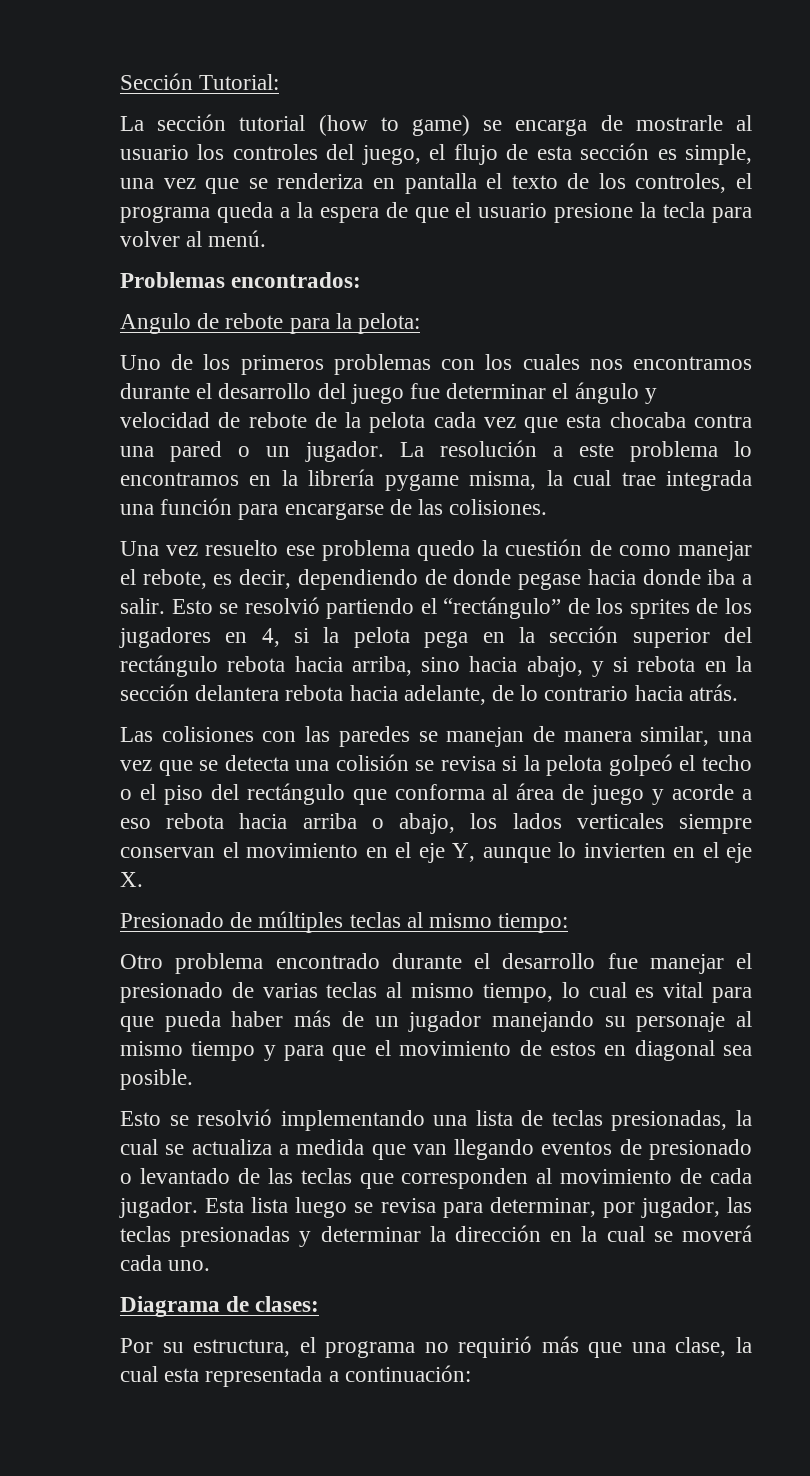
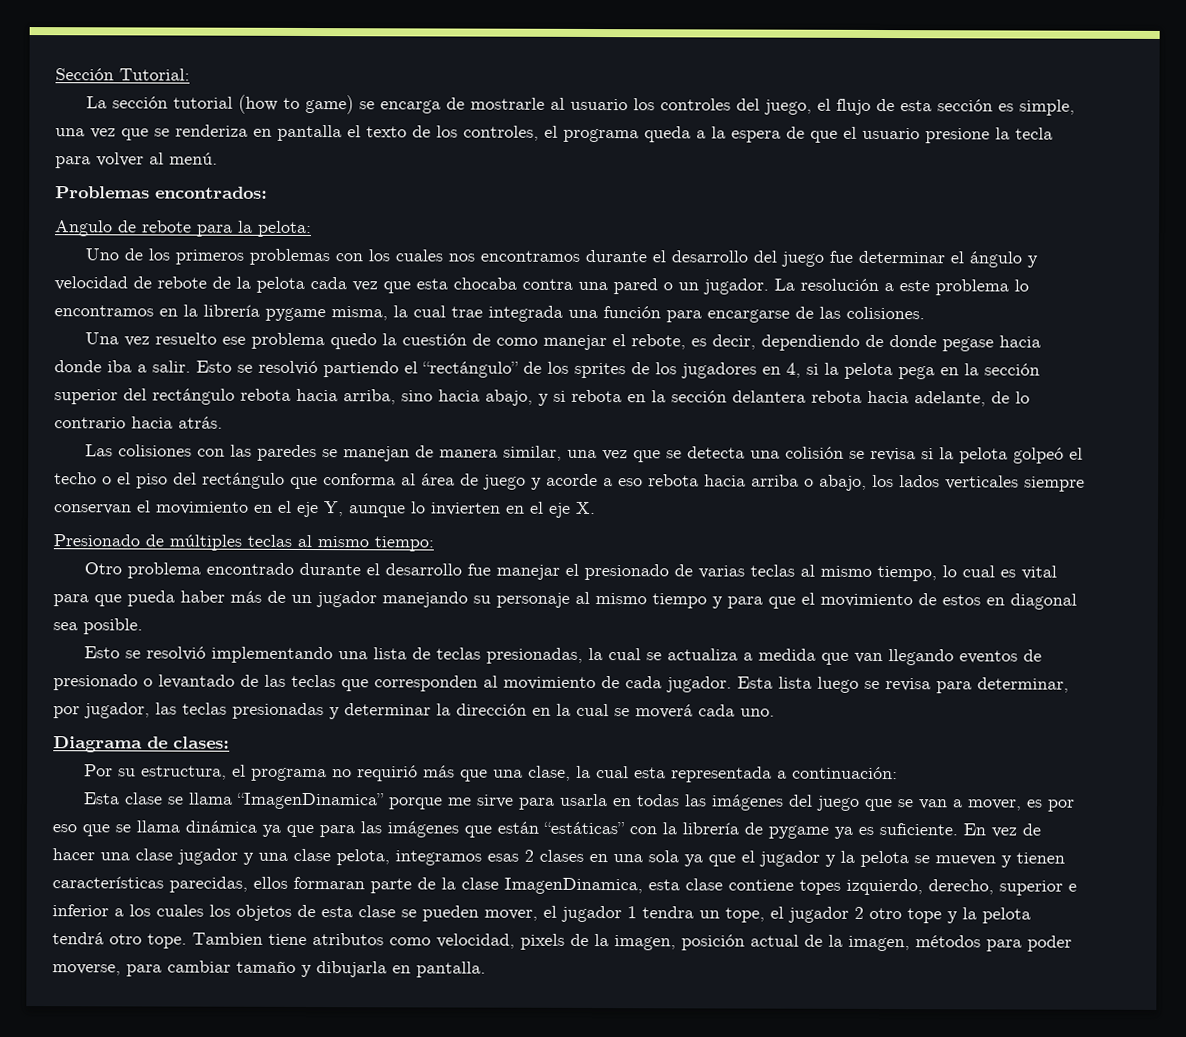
(471, 1373) none -> [83,792,1076,812] [52,820,1041,839] [52,848,1065,868] [52,876,1077,896] [52,904,1031,924] [52,932,1072,952] [52,960,486,978] // Esta clase se llama “ImagenDinamica” porque me sirve para usarla en todas las imágenes del juego que se van a mover, es por eso que se llama dinámica ya que para las imágenes que están “estáticas” con la librería de pygame ya es suficiente. En vez de hacer una clase jugador y una clase pelota, integramos esas 2 clases en una sola ya que el jugador y la pelota se mueven y tienen características parecidas, ellos formaran parte de la clase ImagenDinamica, esta clase contiene topes izquierdo, derecho, superior e inferior a los cuales los objetos de esta clase se pueden mover, el jugador 1 tendra un tope, el jugador 2 otro tope y la pelota tendrá otro tope. Tambien tiene atributos como velocidad, pixels de la imagen, posición actual de la imagen, métodos para poder moverse, para cambiar tamaño y dibujarla en pantalla.

